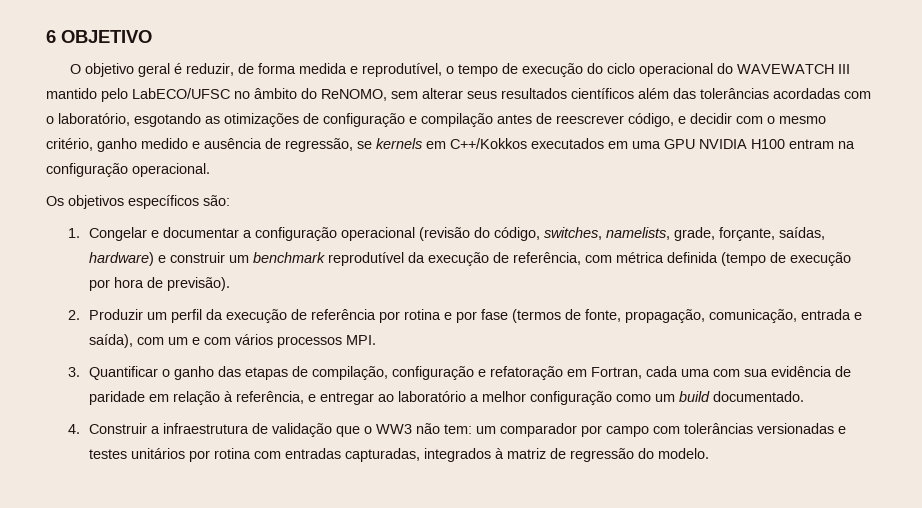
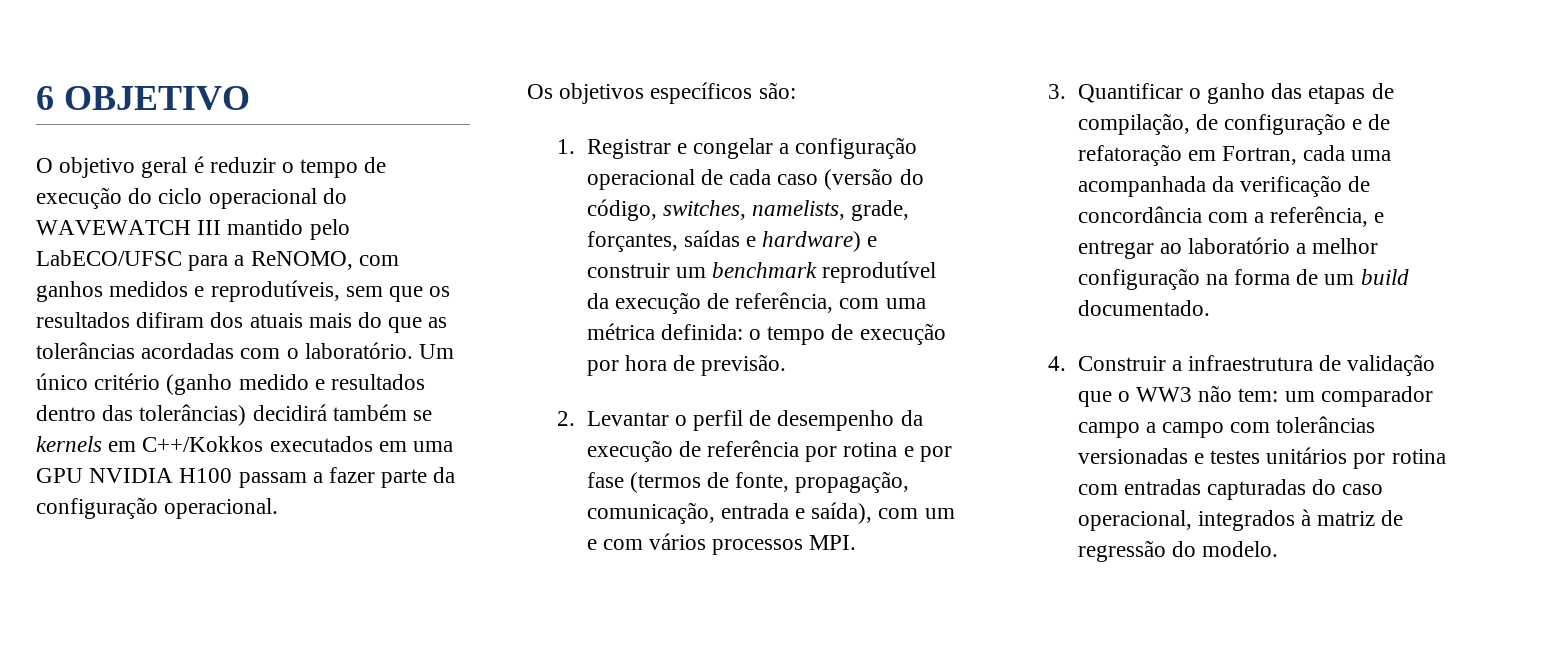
[185,63,442,77] reduzir, de forma medida e reprodutível, -> [209,157,276,173] reduzir
[234,88,871,101] [46,113,826,127] [46,138,353,152] no âmbito do ReNOMO, sem alterar seus resultados científicos além das tolerâncias acordadas com o laboratório, esgotando as otimizações de configuração e compilação antes de reescrever código, e decidir com o mesmo critério, ganho medido e ausência de regressão, -> [188,251,399,271] [36,280,451,302] [36,312,448,333] [36,342,455,359] [36,373,426,395] [36,404,407,426] para a ReNOMO, com ganhos medidos e reprodutíveis, sem que os resultados difiram dos atuais mais do que as tolerâncias acordadas com o laboratório. Um único critério (ganho medido e resultados dentro das tolerâncias) decidirá também
[789,139,855,149] entram na -> [238,467,456,488] passam a fazer parte da
[89,227,471,241] Congelar e documentar a configuração operacional (revisão -> [586,137,918,159] [586,168,894,190] Registrar e congelar a configuração operacional de cada caso (versão
[719,227,826,241] forçante, saídas, -> [586,230,757,252] forçantes, saídas e
[616,252,767,266] métrica definida (tempo -> [885,298,926,309] [586,323,826,345] uma métrica definida: o tempo
[167,277,231,291] previsão). -> [701,354,787,376] previsão.
[89,309,203,323] Produzir um perfil -> [586,410,895,431] Levantar o perfil de desempenho
[392,366,487,380] configuração e -> [1195,113,1391,135] de configuração e de
[713,366,852,377] [89,391,234,405] com sua evidência de paridade em relação à -> [1077,175,1371,197] [1077,206,1265,223] acompanhada da verificação de concordância com a
[616,394,652,402] como -> [1205,269,1319,285] na forma de
[581,425,603,437] por -> [1077,422,1156,438] campo a
[345,448,421,462] capturadas, -> [1207,479,1384,500] [1077,510,1192,531] capturadas do caso operacional,

